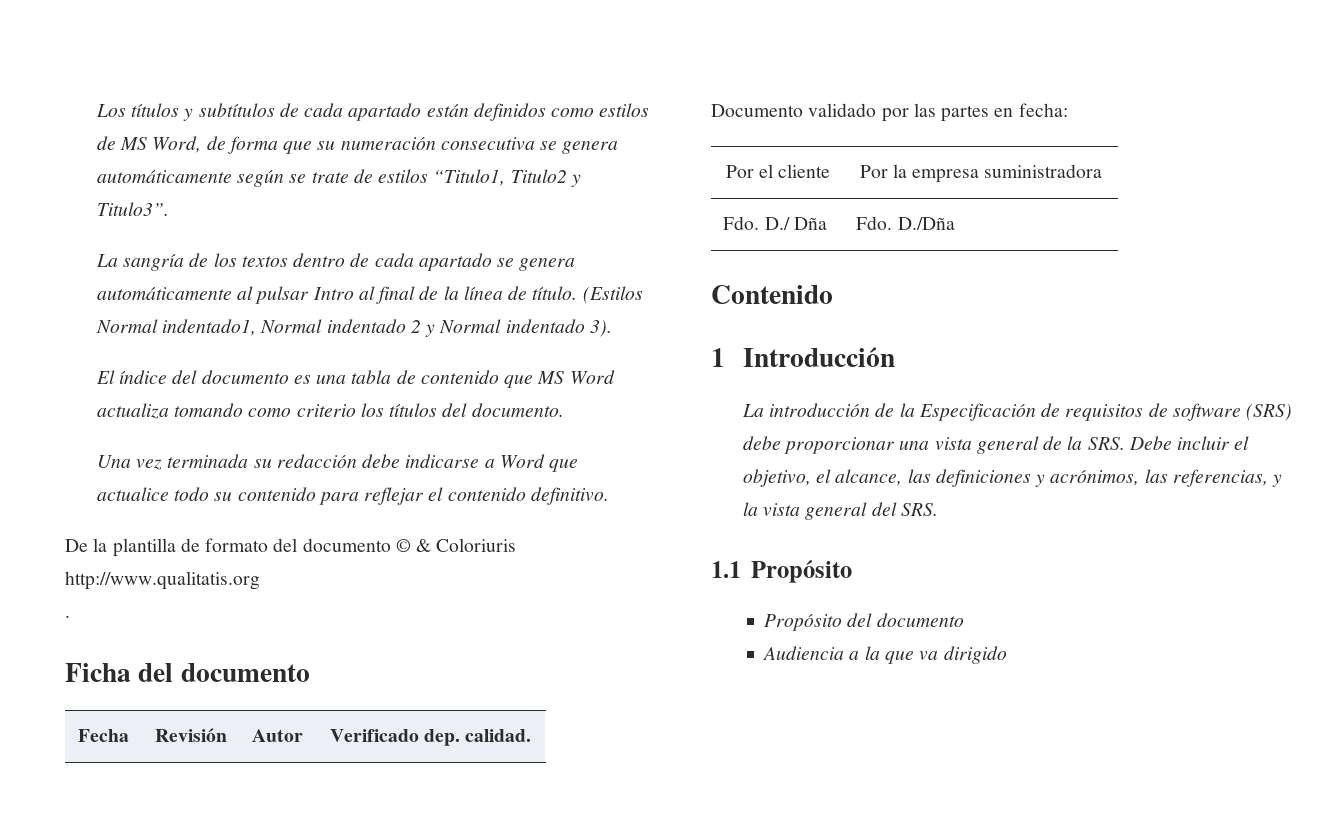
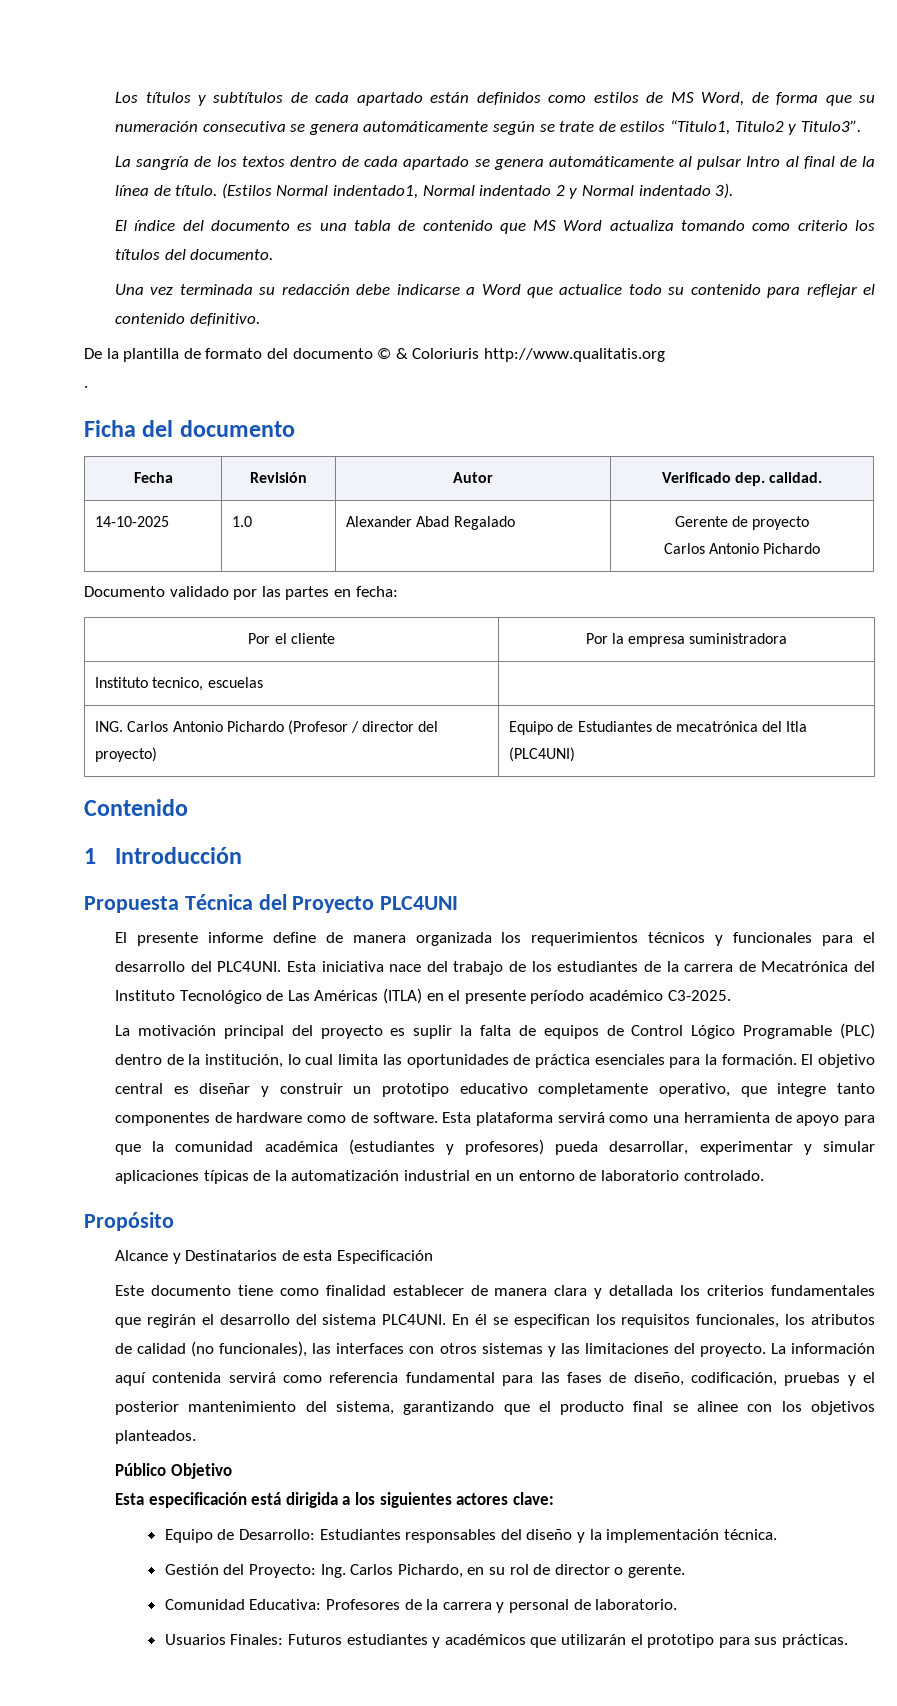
(532, 735) none -> [95,516,170,527] [232,516,253,527] [346,516,515,530] [674,516,810,530] [663,543,821,554] // 14-10-2025 | 1.0 | Alexander Abad Regalado | Gerente de proyecto // Carlos Antonio Pichardo
[723,216,827,230] [856,216,955,230] [711,285,833,304] [711,347,895,367] [741,403,1293,421] [742,436,1250,454] [742,469,1283,487] [742,502,938,520] [711,560,852,583] [764,613,964,631] [763,646,1007,664] Fdo. D./ Dña | Fdo. D./Dña // Contenido // 1 Introducción // La introducción de la Especificación de requisitos de software (SRS) debe proporcionar una vista general de la SRS. Debe incluir el objetivo, el alcance, las definiciones y acrónimos, las referencias, y la vista general del SRS. // 1.1 Propósito // Propósito del documento // Audiencia a la que va dirigido -> [95,677,263,691] [95,720,439,735] [95,747,158,762] [509,721,808,735] [509,747,576,762] [84,799,188,816] [84,847,243,864] [84,894,459,913] [115,932,876,946] [115,961,875,975] [115,988,731,1004] [115,1023,875,1039] [115,1054,875,1068] [115,1083,875,1097] [115,1112,876,1126] [115,1139,875,1155] [115,1170,764,1184] [84,1212,174,1231] [115,1250,433,1264] [115,1285,875,1299] [115,1314,875,1328] [115,1341,876,1357] [115,1372,876,1386] [115,1401,876,1415] [115,1430,197,1444] [115,1463,232,1479] [115,1492,554,1508] [164,1529,777,1543] [164,1564,685,1578] [164,1599,678,1613] [164,1634,848,1648] Instituto tecnico, escuelas | // ING. Carlos Antonio Pichardo (Profesor / director del proyecto) | Equipo de Estudiantes de mecatrónica del Itla (PLC4UNI) // Contenido // 1 Introducción // Propuesta Técnica del Proyecto PLC4UNI // El presente informe define de manera organizada los requerimientos técnicos y funcionales para el desarrollo del PLC4UNI. Esta iniciativa nace del trabajo de los estudiantes de la carrera de Mecatrónica del Instituto Tecnológico de Las Américas (ITLA) en el presente período académico C3-2025. // La motivación principal del proyecto es suplir la falta de equipos de Control Lógico Programable (PLC) dentro de la institución, lo cual limita las oportunidades de práctica esenciales para la formación. El objetivo central es diseñar y construir un prototipo educativo completamente operativo, que integre tanto componentes de hardware como de software. Esta plataforma servirá como una herramienta de apoyo para que la comunidad académica (estudiantes y profesores) pueda desarrollar, experimentar y simular aplicaciones típicas de la automatización industrial en un entorno de laboratorio controlado. // Propósito // Alcance y Destinatarios de esta Especificación // Este documento tiene como finalidad establecer de manera clara y detallada los criterios fundamentales que regirán el desarrollo del sistema PLC4UNI. En él se especifican los requisitos funcionales, los atributos de calidad (no funcionales), las interfaces con otros sistemas y las limitaciones del proyecto. La información aquí contenida servirá como referencia fundamental para las fases de diseño, codificación, pruebas y el posterior mantenimiento del sistema, garantizando que el producto final se alinee con los objetivos planteados. // Público Objetivo // Esta especificación está dirigida a los siguientes actores clave: // Equipo de Desarrollo: Estudiantes responsables del diseño y la implementación técnica. // Gestión del Proyecto: Ing. Carlos Pichardo, en su rol de director o gerente. // Comunidad Educativa: Profesores de la carrera y personal de laboratorio. // Usuarios Finales: Futuros estudiantes y académicos que utilizarán el prototipo para sus prácticas.

